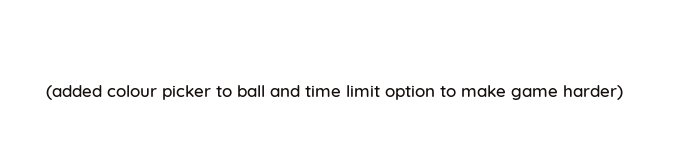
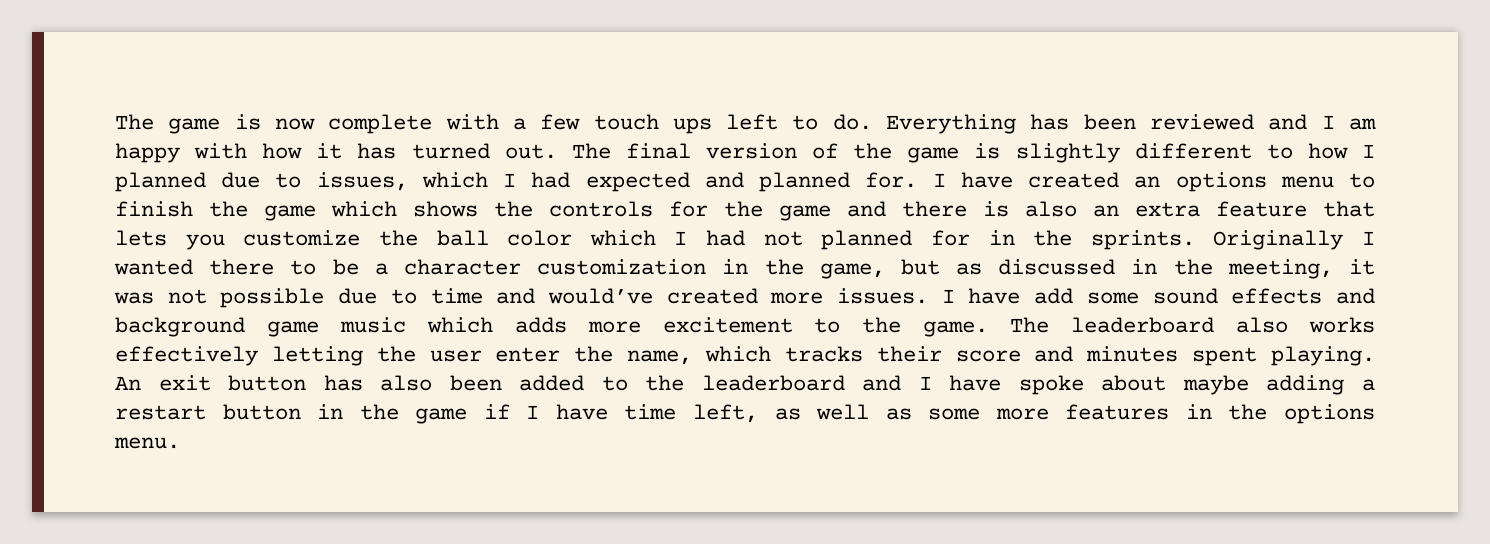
[46,85,623,100] (added colour picker to ball and time limit option to make game harder) -> [115,114,1376,134] [115,143,1375,163] [115,172,1376,192] [115,201,1375,221] [115,230,1375,250] [114,259,1375,279] [114,288,1376,308] [115,317,1375,337] [115,346,1376,366] [115,375,1375,395] [115,404,1375,424] [114,437,180,449] The game is now complete with a few touch ups left to do. Everything has been reviewed and I am happy with how it has turned out. The final version of the game is slightly different to how I planned due to issues, which I had expected and planned for. I have created an options menu to finish the game which shows the controls for the game and there is also an extra feature that lets you customize the ball color which I had not planned for in the sprints. Originally I wanted there to be a character customization in the game, but as discussed in the meeting, it was not possible due to time and would’ve created more issues. I have add some sound effects and background game music which adds more excitement to the game. The leaderboard also works effectively letting the user enter the name, which tracks their score and minutes spent playing. An exit button has also been added to the leaderboard and I have spoke about maybe adding a restart button in the game if I have time left, as well as some more features in the options menu.

